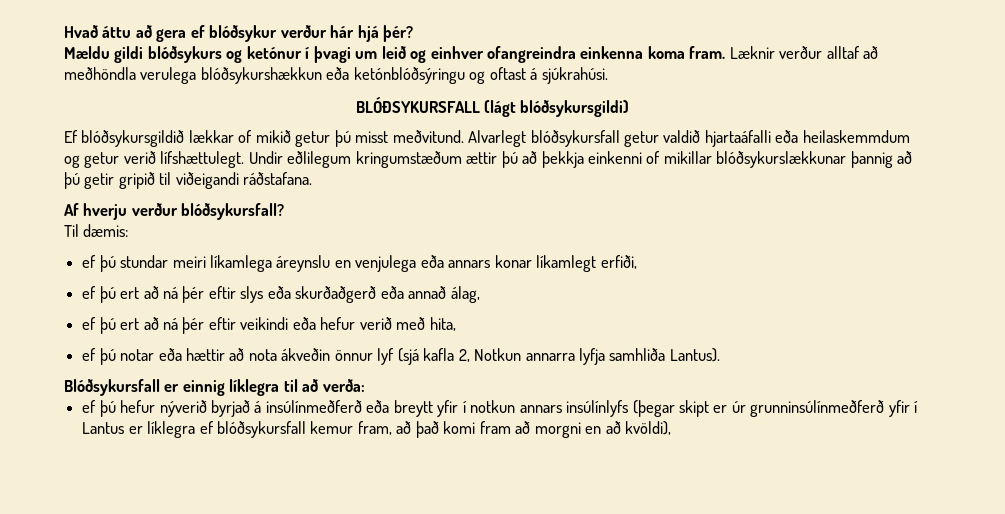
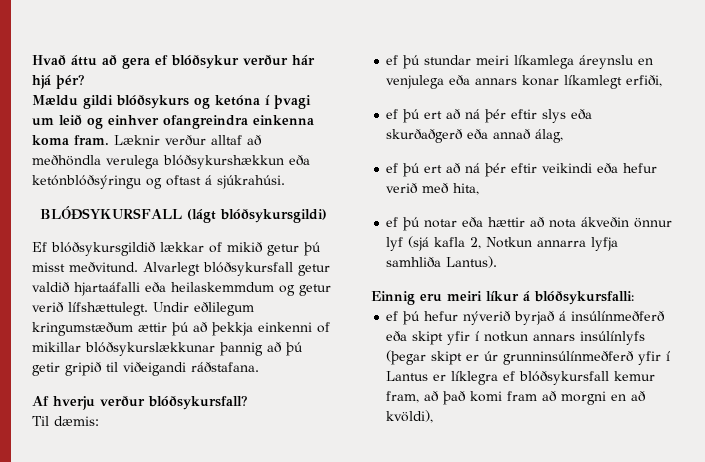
[246,46,302,59] ketónur -> [215,95,260,106] ketóna
[64,379,365,396] Blóðsykursfall er einnig líklegra til að verða: -> [371,291,634,305] Einnig eru meiri líkur á blóðsykursfalli:
[393,400,433,417] breytt -> [412,331,444,345] skipt

